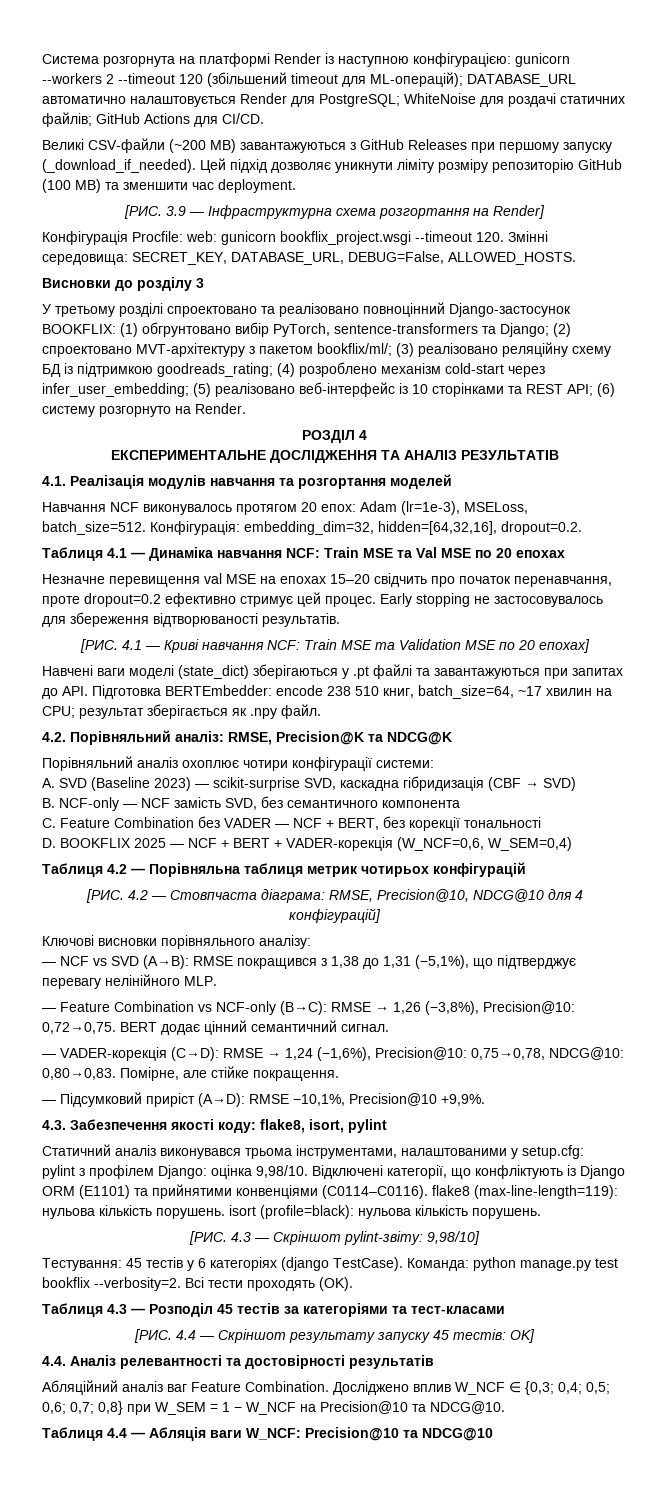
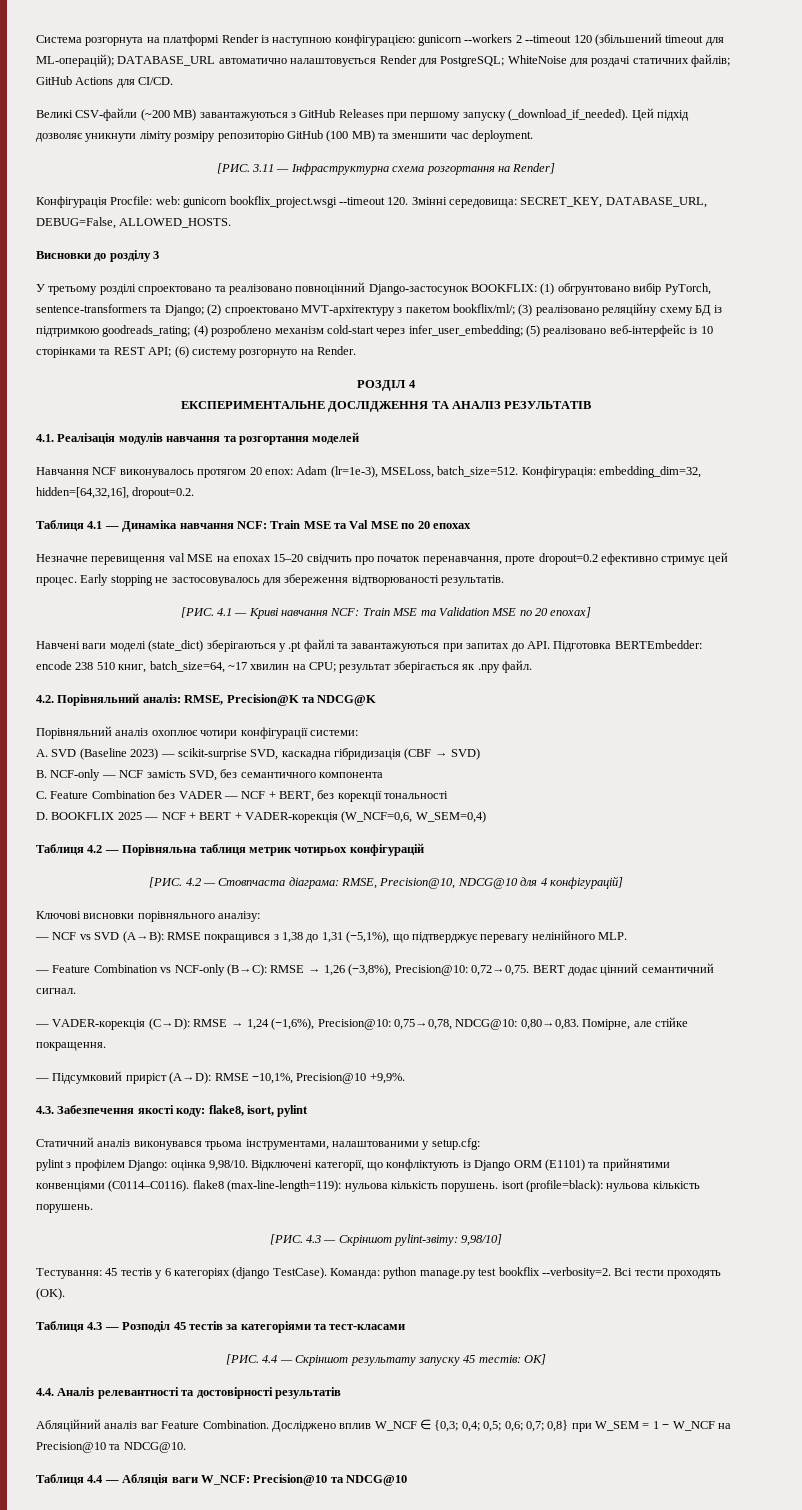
[166,206,186,216] 3.9 -> [252,164,275,172] 3.11

